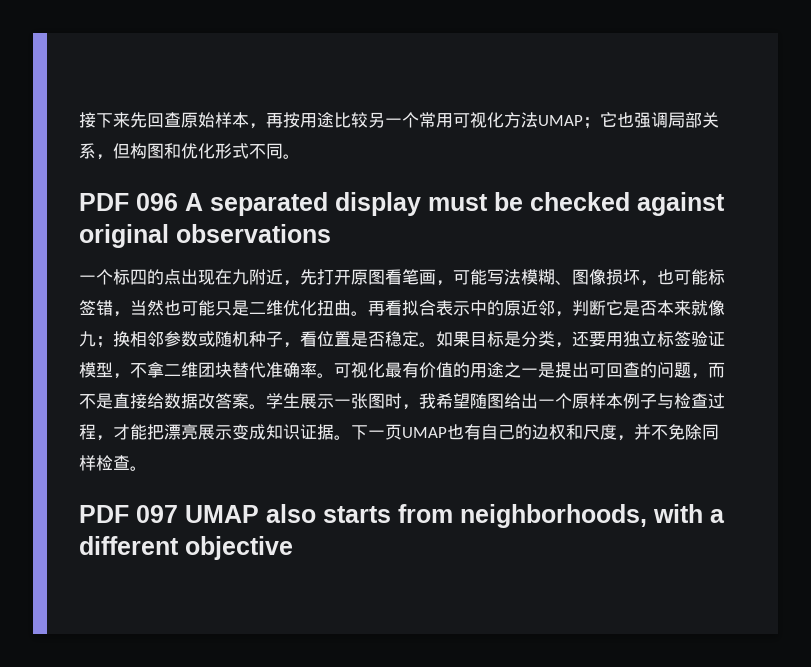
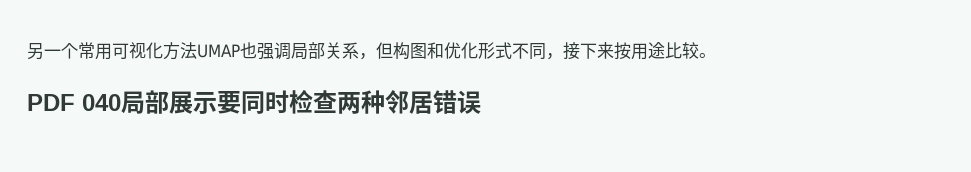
[79,112,368,129] 接下来先回查原始样本，再按用途比较 -> (27, 51) none
[583,112,617,129] ；它 -> (240, 51) none
[283,154,300,159] [79,192,725,216] [79,224,331,248] [79,269,725,286] [79,300,725,317] [79,331,725,348] [79,362,725,379] [79,393,725,410] [79,424,719,441] [79,455,147,471] [79,504,725,528] [79,536,293,560] 。 // PDF 096 A separated display must be checked against original observations // 一个标四的点出现在九附近，先打开原图看笔画，可能写法模糊、图像损坏，也可能标签错，当然也可能只是二维优化扭曲。再看拟合表示中的原近邻，判断它是否本来就像九；换相邻参数或随机种子，看位置是否稳定。如果目标是分类，还要用独立标签验证模型，不拿二维团块替代准确率。可视化最有价值的用途之一是提出可回查的问题，而不是直接给数据改答案。学生展示一张图时，我希望随图给出一个原样本例子与检查过程，才能把漂亮展示变成知识证据。下一页UMAP也有自己的边权和尺度，并不免除同样检查。 // PDF 097 UMAP also starts from neighborhoods, with a different objective -> [546,42,716,60] [27,89,481,114] ，接下来按用途比较。 // PDF 040局部展示要同时检查两种邻居错误

